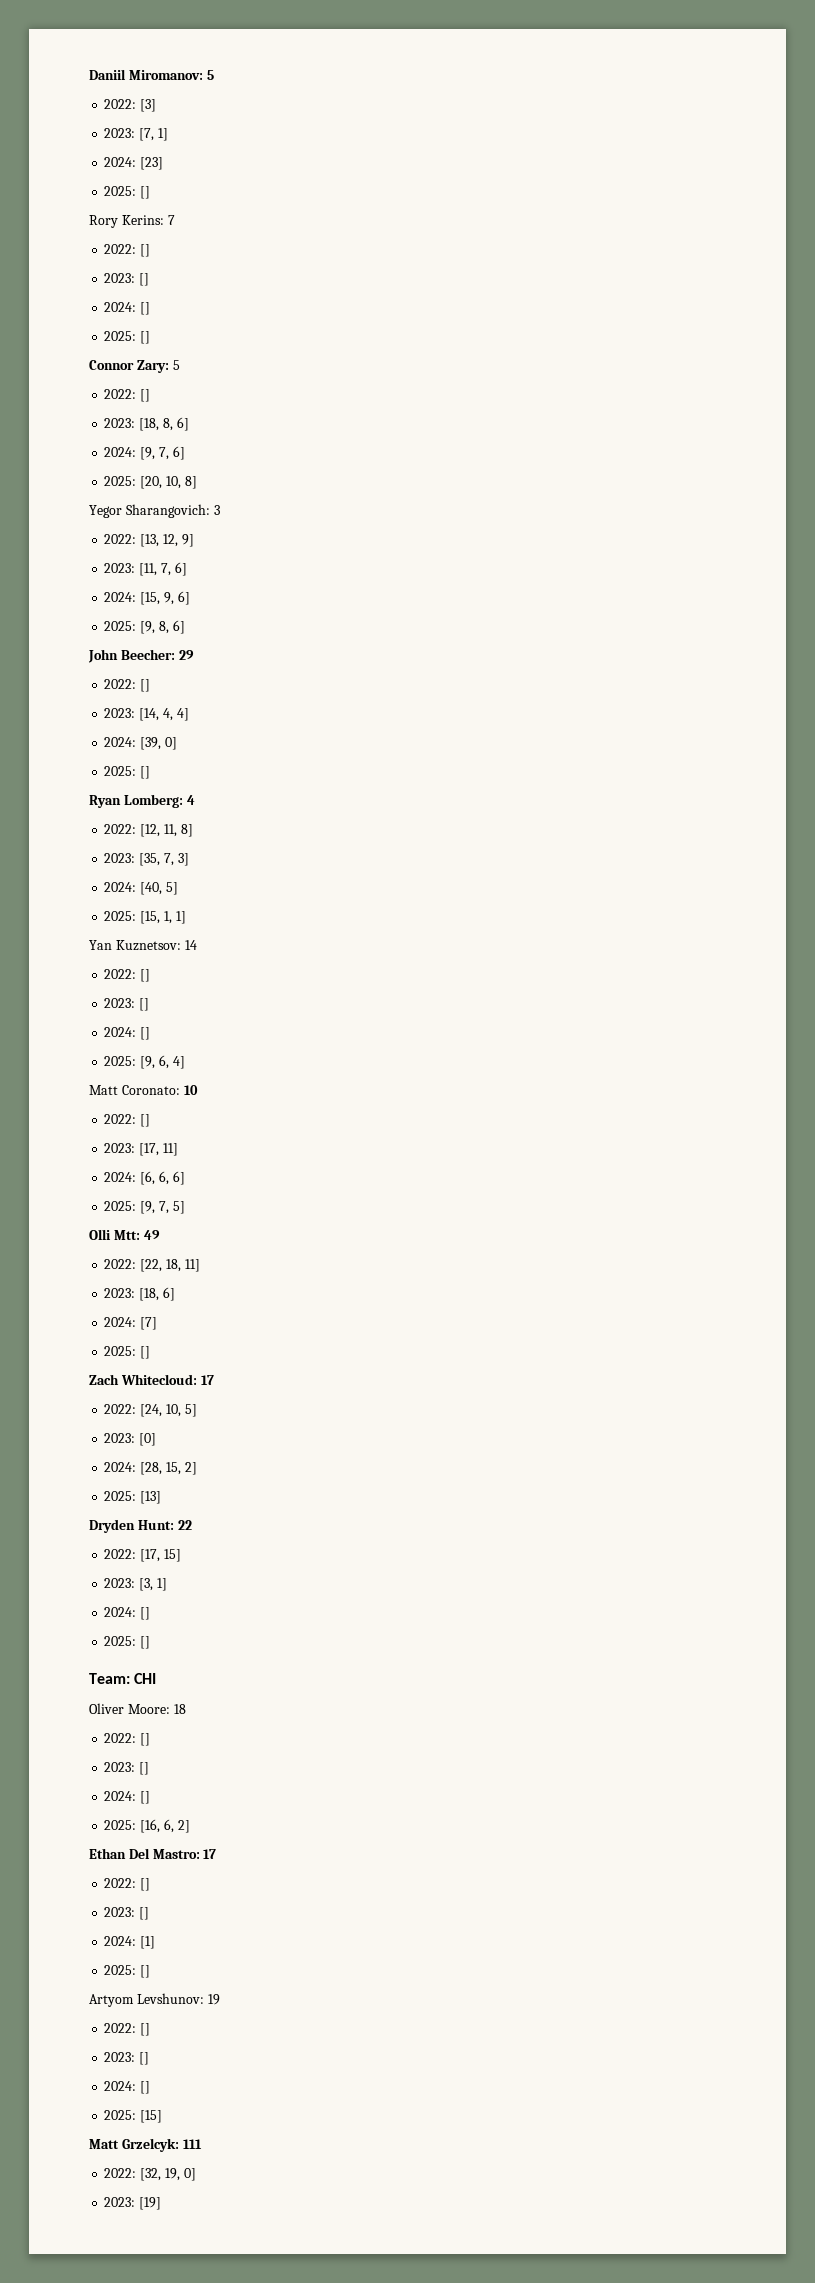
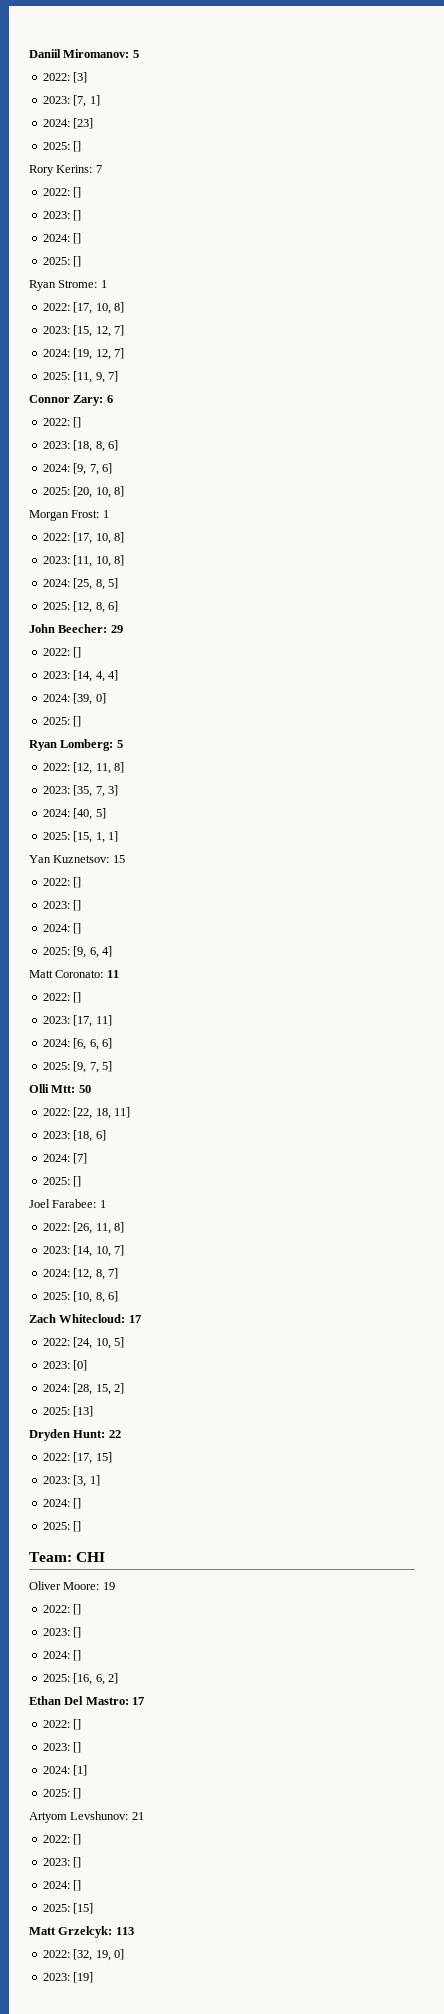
(151, 337) none -> [29,280,107,291] [42,302,124,314] [42,325,124,337] [42,348,124,360] [42,371,118,383] // Ryan Strome: 1 // 2022: [17, 10, 8] // 2023: [15, 12, 7] // 2024: [19, 12, 7] // 2025: [11, 9, 7]
[172,360,180,370] 5 -> [106,395,113,403] 6
[89,504,220,518] [104,534,194,547] Yegor Sharangovich: 3 // 2022: [13, 12, 9] -> [29,510,109,521] [42,532,124,544] Morgan Frost: 1 // 2022: [17, 10, 8]
[160,562,187,576] [104,591,190,605] [104,621,156,634] 7, 6] // 2024: [15, 9, 6] // 2025: [9, -> [95,555,124,567] [42,578,118,590] [42,601,93,613] 10, 8] // 2024: [25, 8, 5] // 2025: [12,
[186,795,195,805] 4 -> [116,740,123,748] 5
[184,940,197,950] 14 -> [112,855,125,863] 15
[183,1085,198,1095] 10 -> [106,970,119,978] 11
[143,1230,160,1240] 49 -> [78,1085,91,1093] 50
(151, 1352) none -> [29,1199,106,1208] [42,1222,124,1234] [42,1245,124,1257] [42,1268,118,1280] [42,1291,118,1303] // Joel Farabee: 1 // 2022: [26, 11, 8] // 2023: [14, 10, 7] // 2024: [12, 8, 7] // 2025: [10, 8, 6]
[173,1704,186,1714] 18 -> [102,1582,115,1590] 19
[207,1994,220,2005] 19 -> [131,1812,144,1820] 21
[182,2139,202,2149] 111 -> [115,1927,134,1935] 113

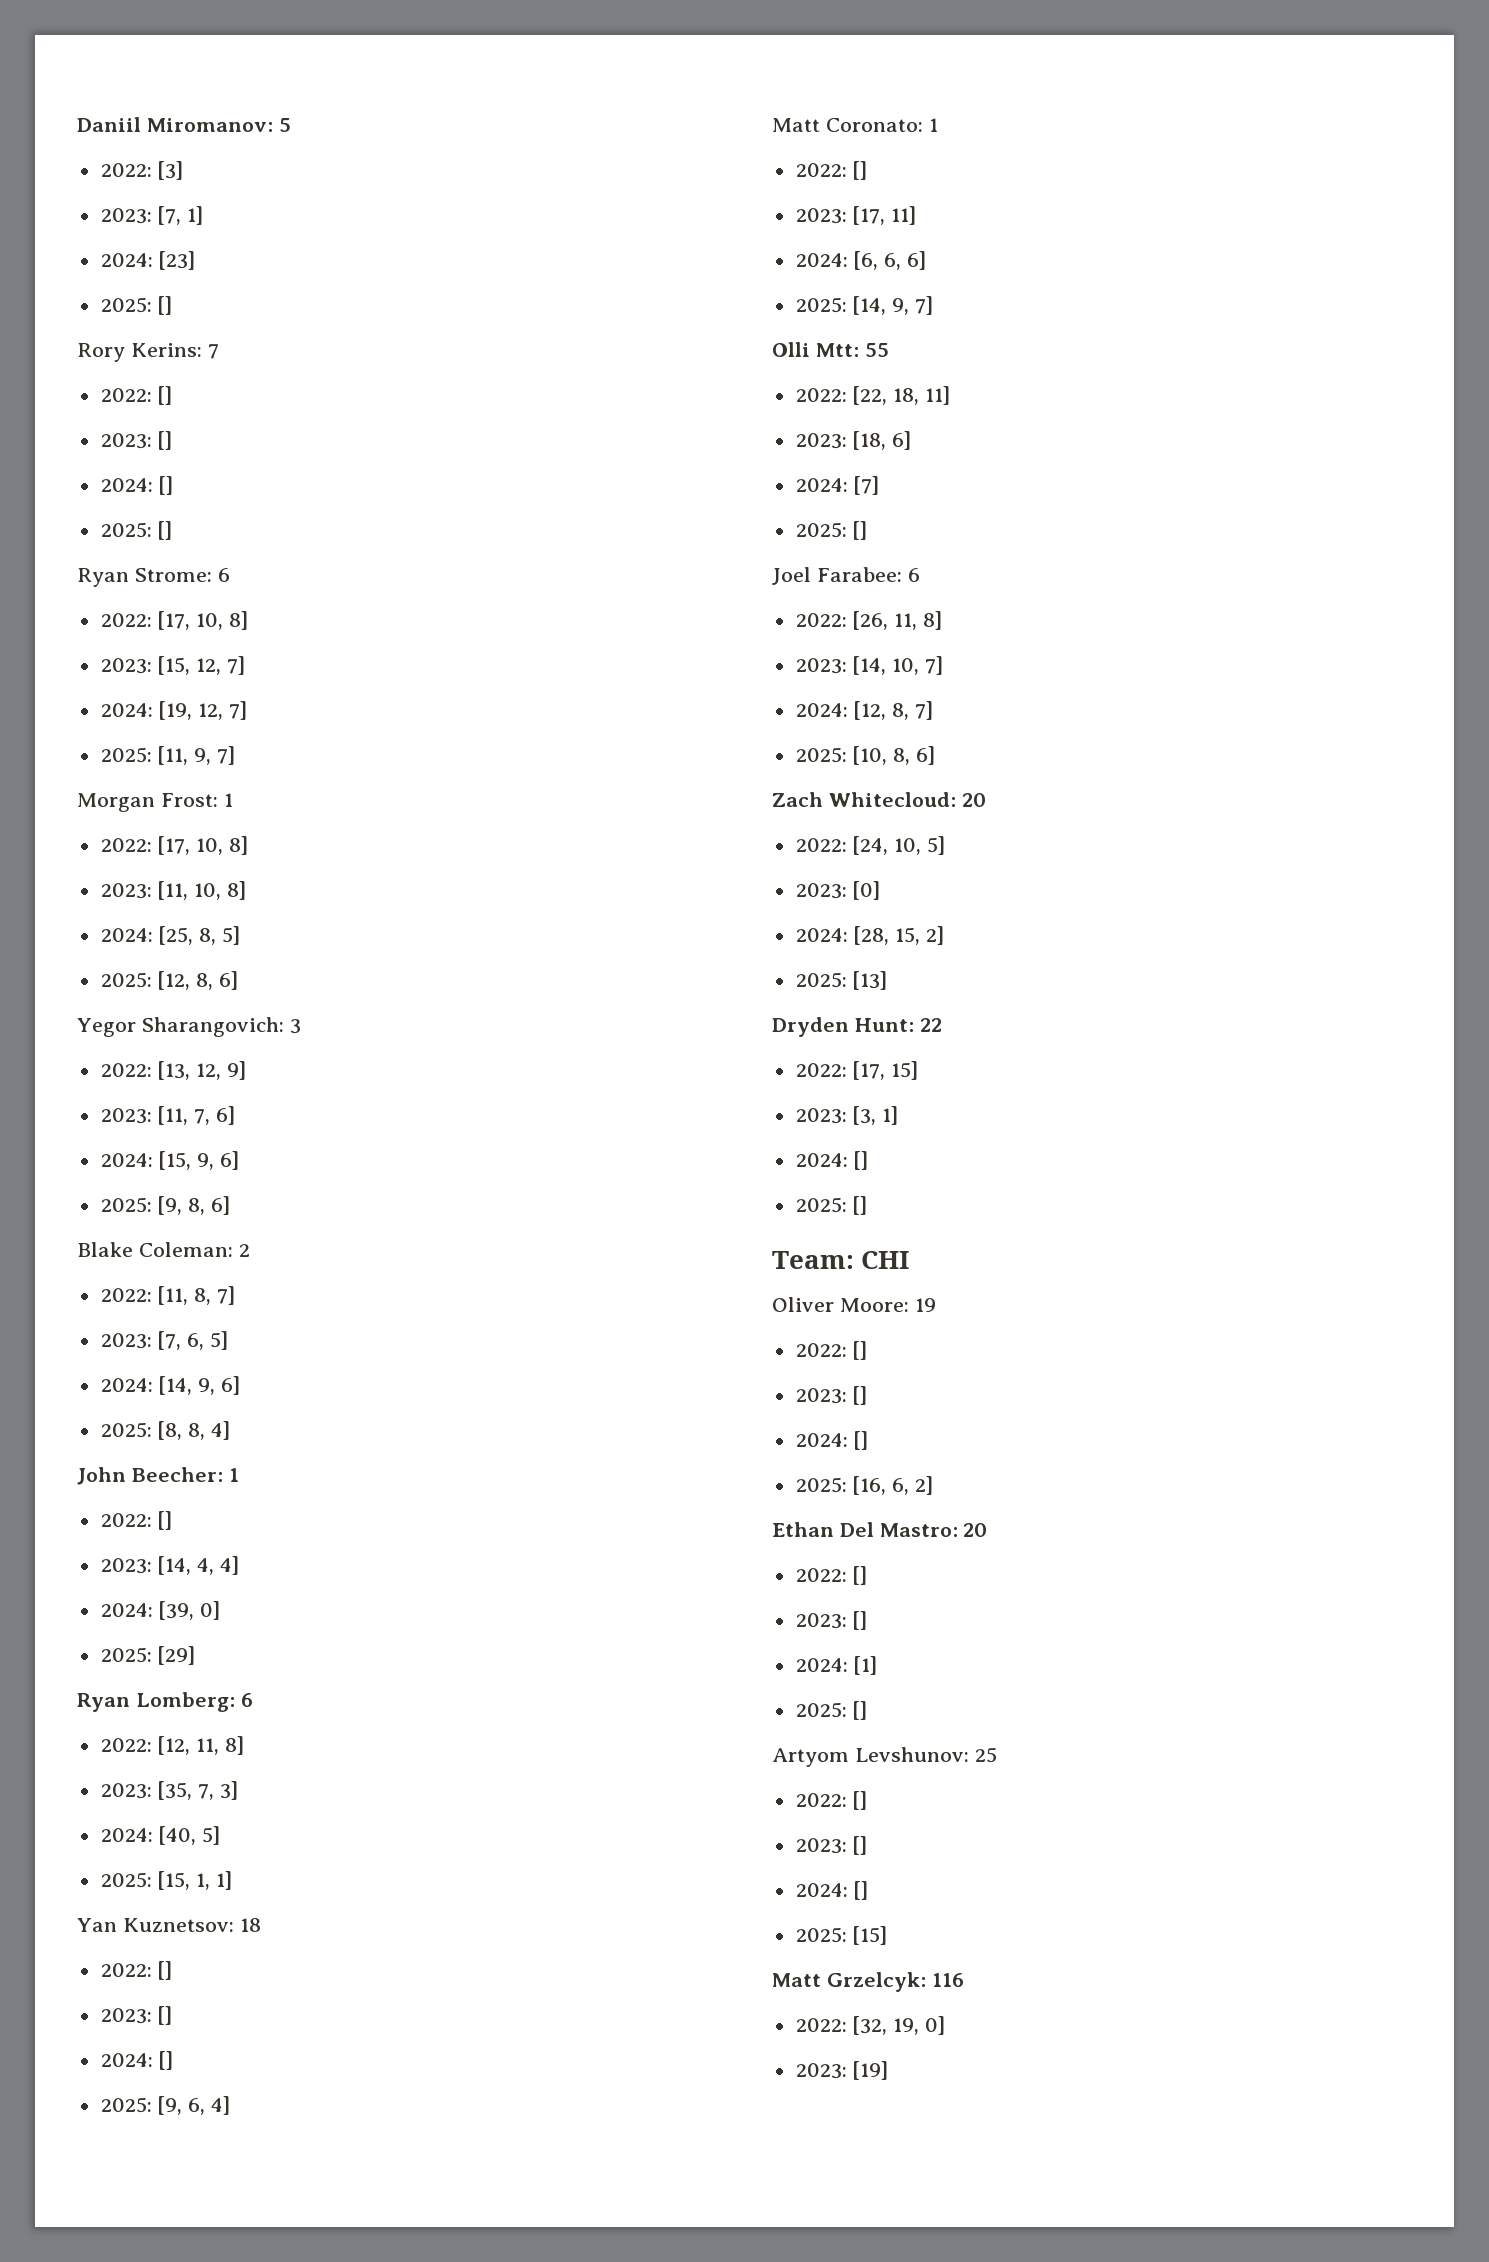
[100,280,107,288] 1 -> [217,568,230,582] 6
[29,395,113,406] [42,417,82,428] [42,440,118,452] [42,463,112,475] [42,486,124,498] // Connor Zary: 6 // 2022: [] // 2023: [18, 8, 6] // 2024: [9, 7, 6] // 2025: [20, 10, 8] -> (236, 755) none
(118, 606) none -> [77,1017,301,1037] [100,1061,247,1080] [100,1106,236,1125] [100,1151,240,1170] [100,1196,231,1215] [77,1242,250,1257] [100,1286,236,1305] [100,1331,229,1350] [100,1376,241,1395] [100,1421,231,1440] // Yegor Sharangovich: 3 // 2022: [13, 12, 9] // 2023: [11, 7, 6] // 2024: [15, 9, 6] // 2025: [9, 8, 6] // Blake Coleman: 2 // 2022: [11, 8, 7] // 2023: [7, 6, 5] // 2024: [14, 9, 6] // 2025: [8, 8, 4]
[110,625,123,633] 29 -> [228,1468,239,1482] 1
[73,716,82,727] [] -> [157,1646,196,1665] [29]
[116,740,123,748] 5 -> [240,1693,253,1707] 6
[112,855,125,863] 15 -> [239,1918,261,1932] 18
[106,970,119,978] 11 -> [928,118,938,132] 1
[73,1061,112,1073] [9, 7, 5] -> [852,296,934,315] [14, 9, 7]
[78,1085,91,1093] 50 -> [864,343,889,357] 55
[99,1200,106,1208] 1 -> [907,568,920,582] 6
[128,1315,141,1323] 17 -> [961,793,986,807] 20
[132,1697,145,1705] 17 -> [963,1523,988,1537] 20
[131,1812,144,1820] 21 -> [974,1747,997,1763] 25
[115,1927,134,1935] 113 -> [931,1973,964,1987] 116

